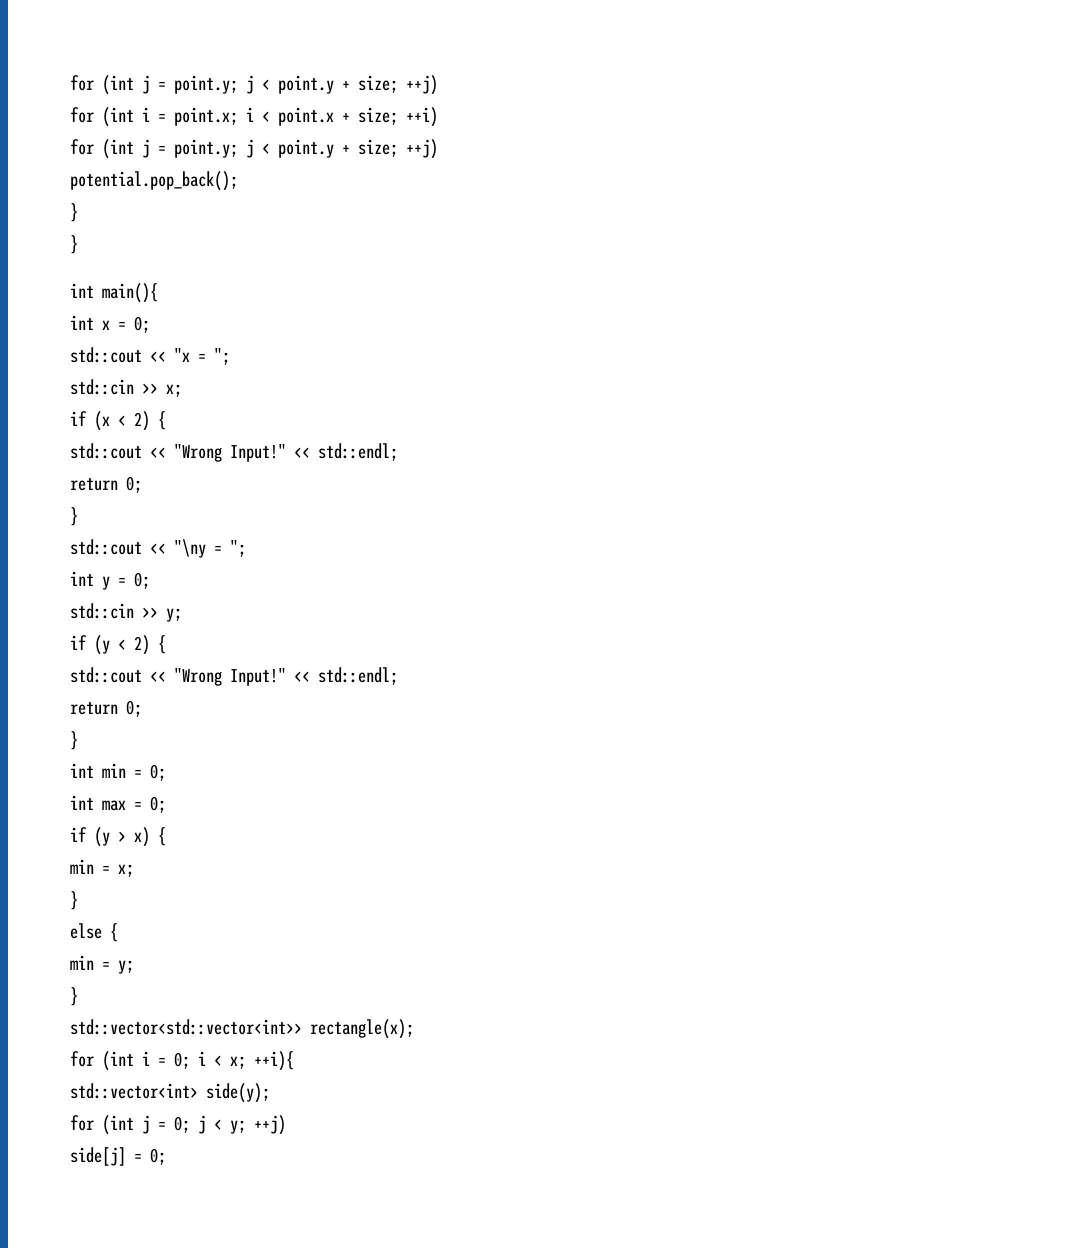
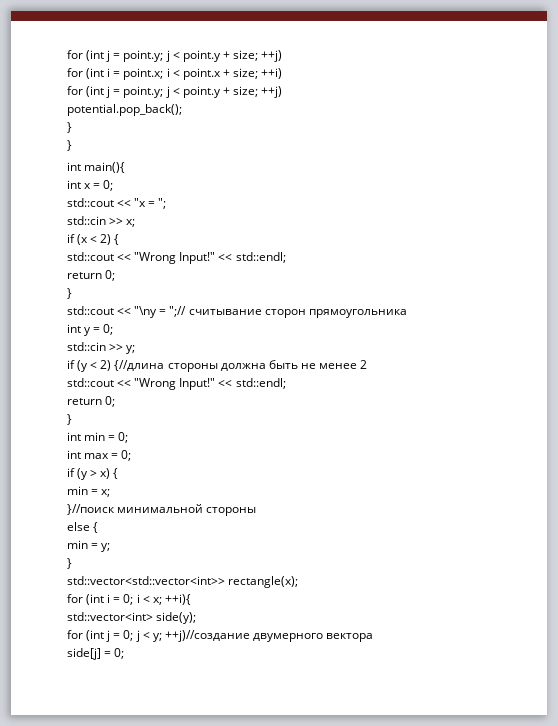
[230,540,246,557] "; -> [169,306,407,318] ";// считывание сторон прямоугольника
[158,635,166,654] { -> [114,360,368,372] {//длина стороны должна быть не менее 2
[70,891,78,910] } -> [67,504,257,516] }//поиск минимальной стороны
[254,1115,286,1135] ++j) -> [164,630,374,642] ++j)//создание двумерного вектора

